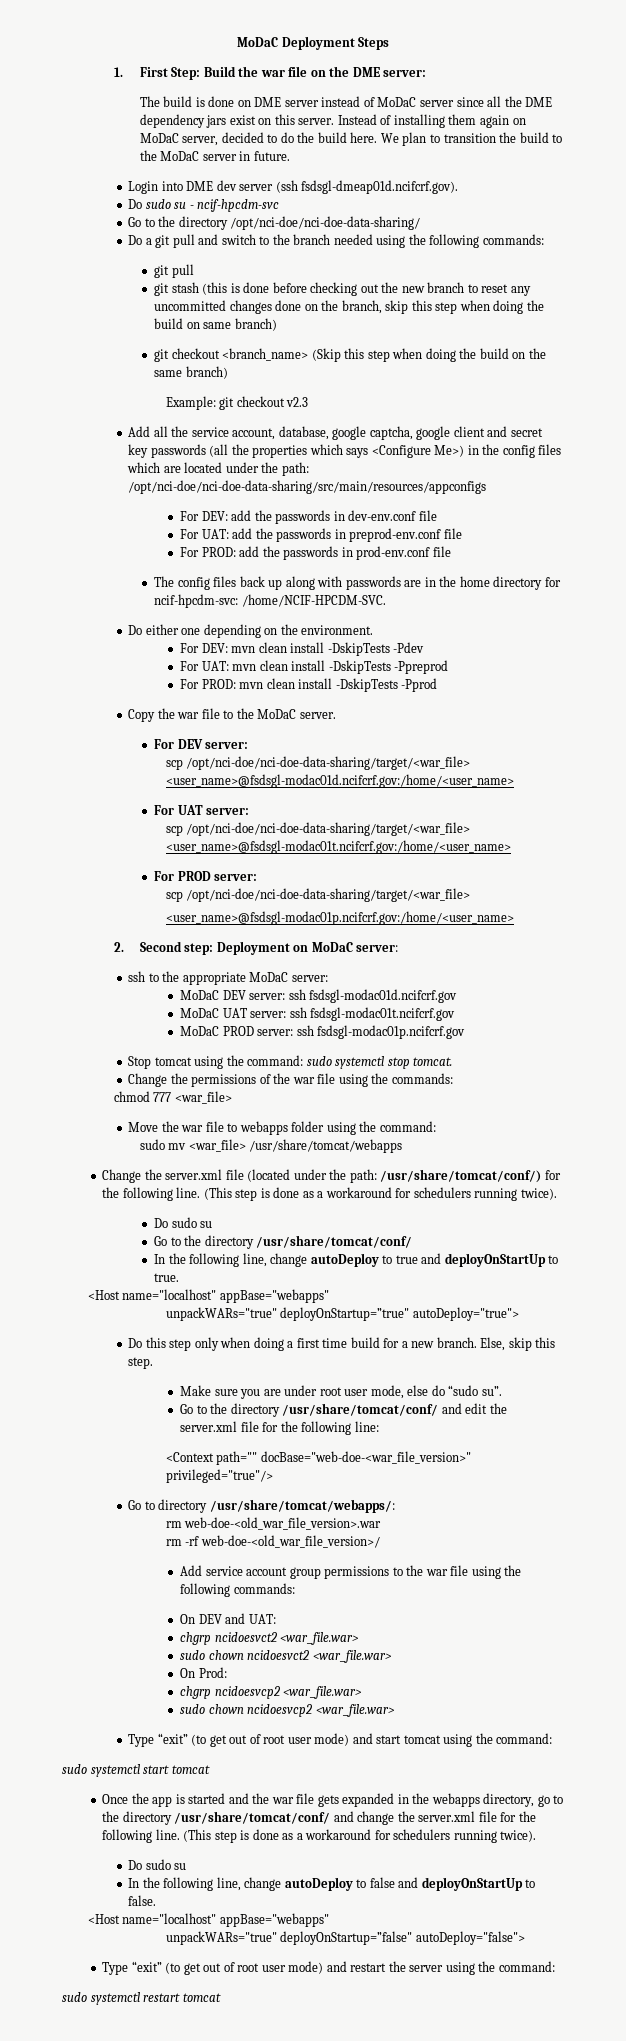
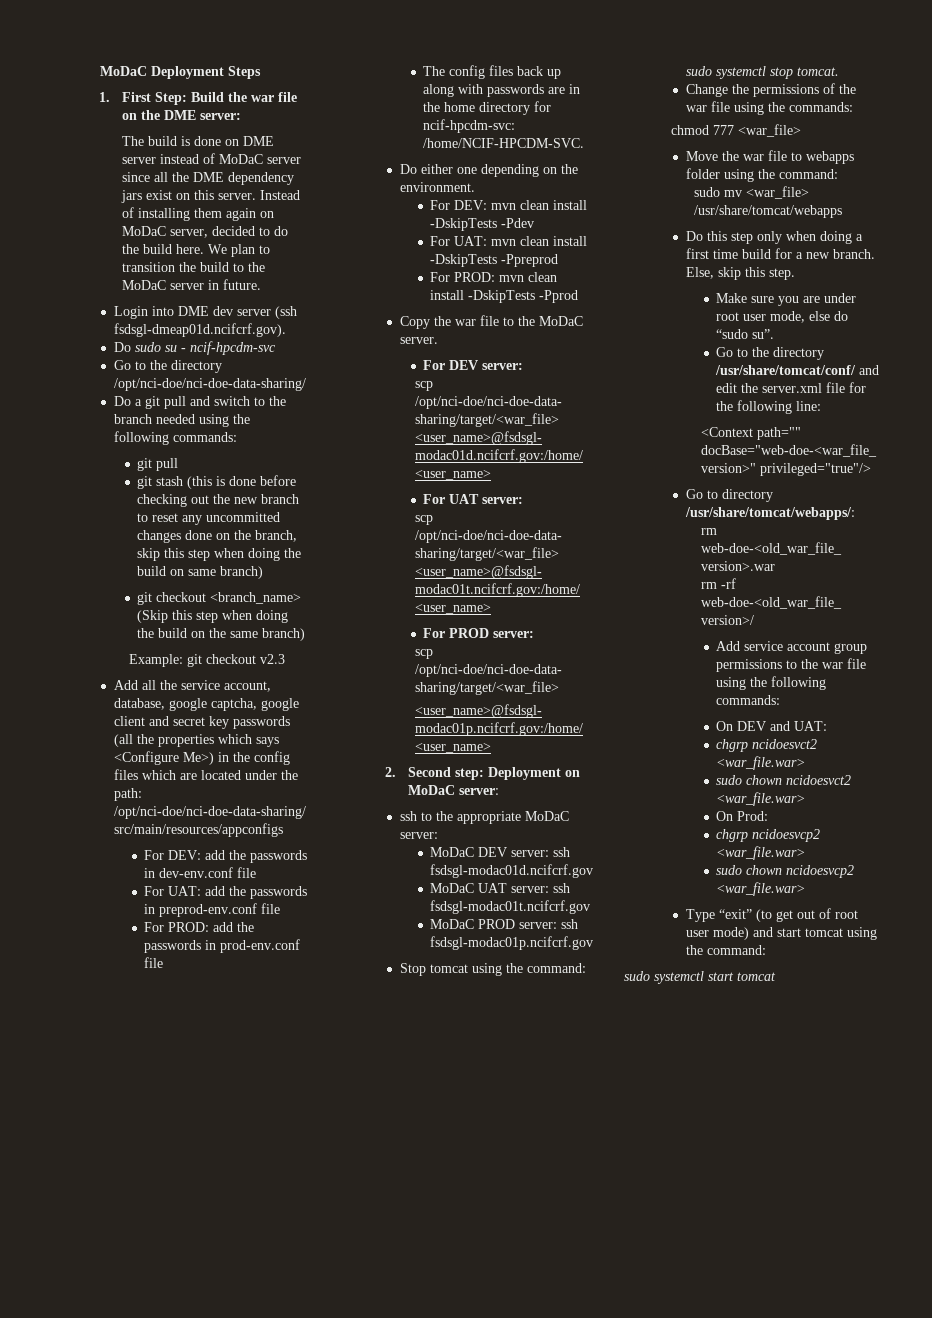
[102,1169,561,1183] [102,1187,557,1201] [154,1217,213,1228] [154,1235,413,1249] [154,1253,559,1267] [154,1273,180,1282] [87,1289,329,1303] [165,1307,519,1321] // Change the server.xml file (located under the path: /usr/share/tomcat/conf/) for the following line. (This step is done as a workaround for schedulers running twice). // Do sudo su // Go to the directory /usr/share/tomcat/conf/ // In the following line, change autoDeploy to true and deployOnStartUp to true. // <Host name="localhost" appBase="webapps" // unpackWARs="true" deployOnStartup=”true" autoDeploy="true"> -> (843, 211) none
[102,1793,564,1807] [102,1811,536,1825] [102,1829,537,1843] [128,1859,187,1870] [128,1877,536,1891] [128,1895,157,1906] [87,1913,329,1927] [165,1931,525,1945] [102,1961,555,1975] [62,1992,221,2005] // Once the app is started and the war file gets expanded in the webapps directory, go to the directory /usr/share/tomcat/conf/ and change the server.xml file for the following line. (This step is done as a workaround for schedulers running twice). // Do sudo su // In the following line, change autoDeploy to false and deployOnStartUp to false. // <Host name="localhost" appBase="webapps" // unpackWARs="true" deployOnStartup=”false" autoDeploy="false"> // Type “exit” (to get out of root user mode) and restart the server using the command: // sudo systemctl restart tomcat -> (776, 976) none

